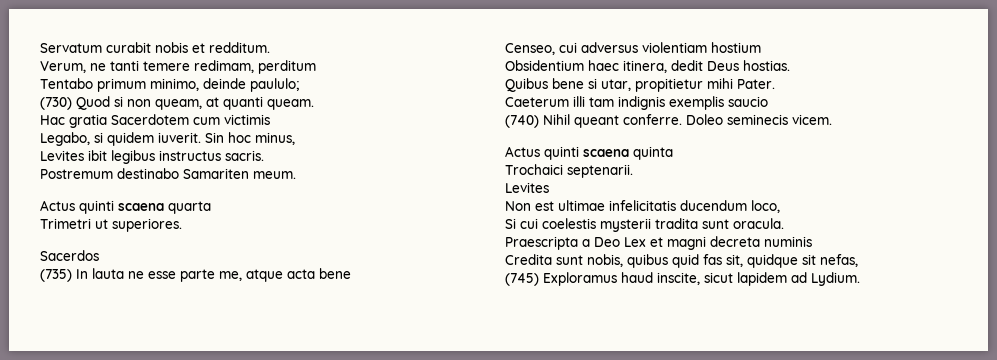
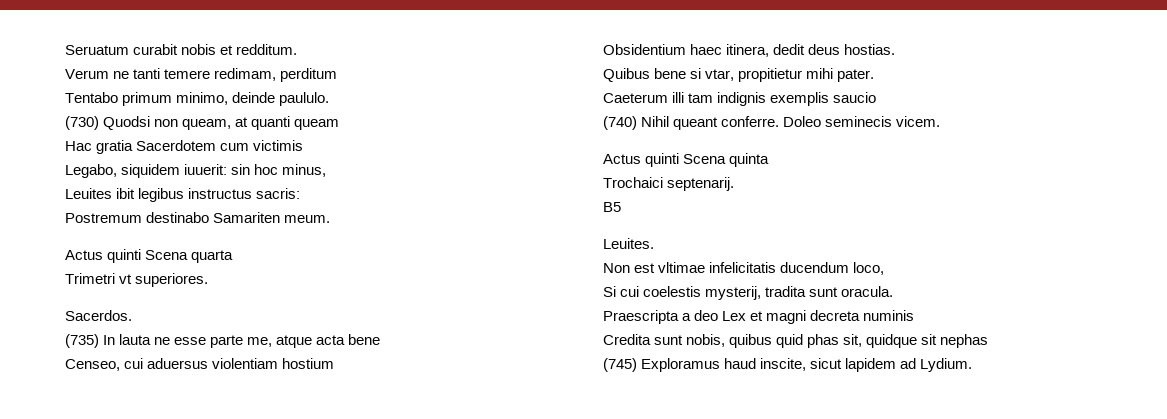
[40,43,102,53] Servatum -> [65,45,129,55] Seruatum
[40,61,86,73] Verum, -> [65,69,109,79] Verum
[250,78,299,92] paululo; -> [279,92,330,106] paululo.
[76,96,123,110] Quod si -> [103,116,151,130] Quodsi
[267,99,314,110] queam. -> [294,119,340,130] queam
[94,132,224,146] si quidem iuverit. Sin -> [121,164,251,178] siquidem iuuerit: sin
[40,150,84,161] Levites -> [65,188,112,199] Leuites
[225,150,264,161] sacris. -> [256,188,301,199] sacris:
[118,203,164,211] scaena -> [145,250,189,260] Scena
[95,219,108,229] ut -> [119,274,133,284] vt
[40,250,99,261] Sacerdos -> [65,310,132,321] Sacerdos.
[581,42,638,53] adversus -> [147,358,209,369] aduersus
[707,61,739,71] Deus -> [808,44,841,55] deus
[601,79,631,91] utar, -> [705,69,735,81] vtar,
[737,79,775,89] Pater. -> [837,69,875,82] pater.
[583,149,629,157] scaena -> [683,154,727,164] Scena
[567,164,633,178] [505,182,549,193] septenarii. // Levites -> [667,177,735,191] [603,202,621,212] [603,238,654,249] septenarij. // B5 // Leuites.
[558,200,605,211] ultimae -> [658,262,706,273] vltimae
[600,218,651,232] mysterii -> [705,286,762,300] mysterij,
[594,237,620,247] Deo -> [694,310,719,321] deo
[703,254,722,265] fas -> [807,334,840,348] phas
[820,254,858,267] nefas, -> [940,334,989,348] nephas

